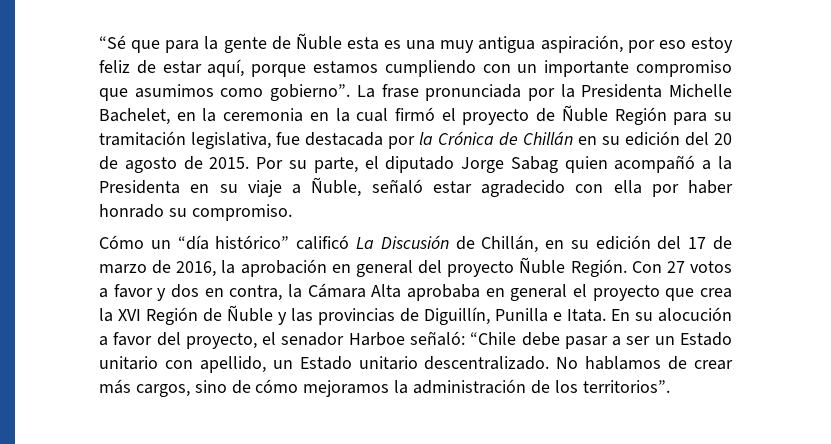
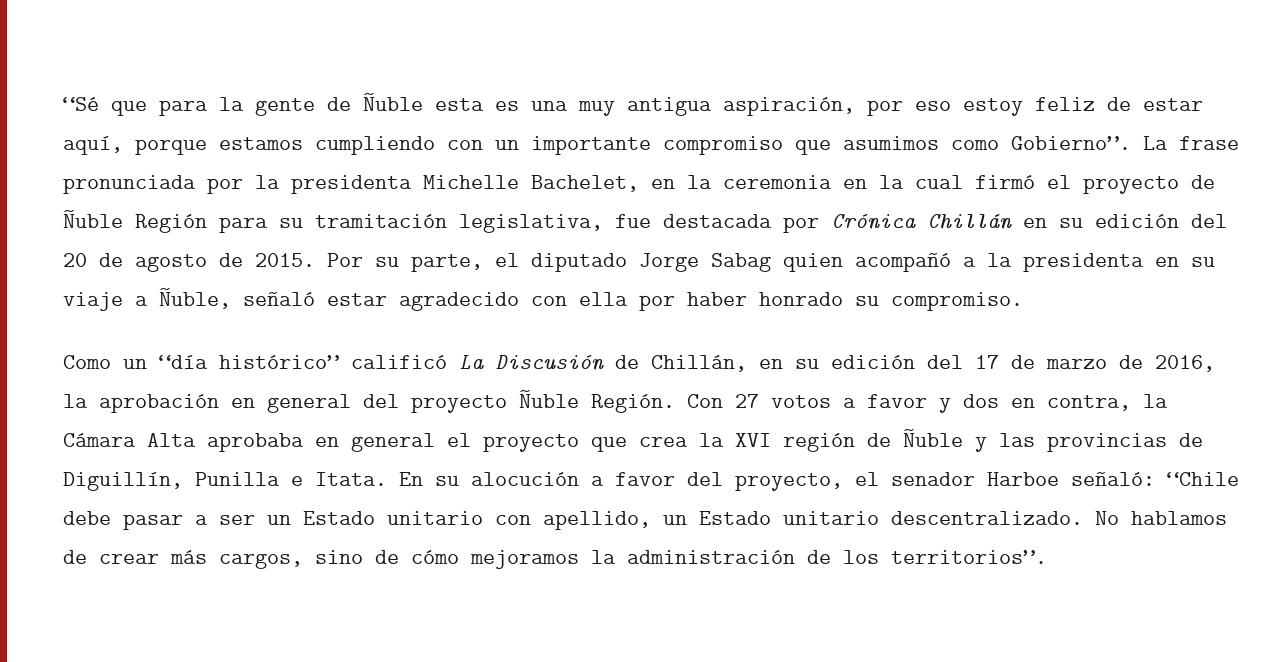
[270,84,351,101] gobierno”. -> [1011,136,1131,150] Gobierno”.
[581,84,663,98] Presidenta -> [291,175,412,194] presidenta
[419,131,518,146] la Crónica de -> [831,214,916,230] Crónica
[99,180,180,194] Presidenta -> [1023,253,1144,272] presidenta
[99,235,144,249] Cómo -> [63,355,111,369] Como
[146,307,198,325] Región -> [783,433,855,452] región

